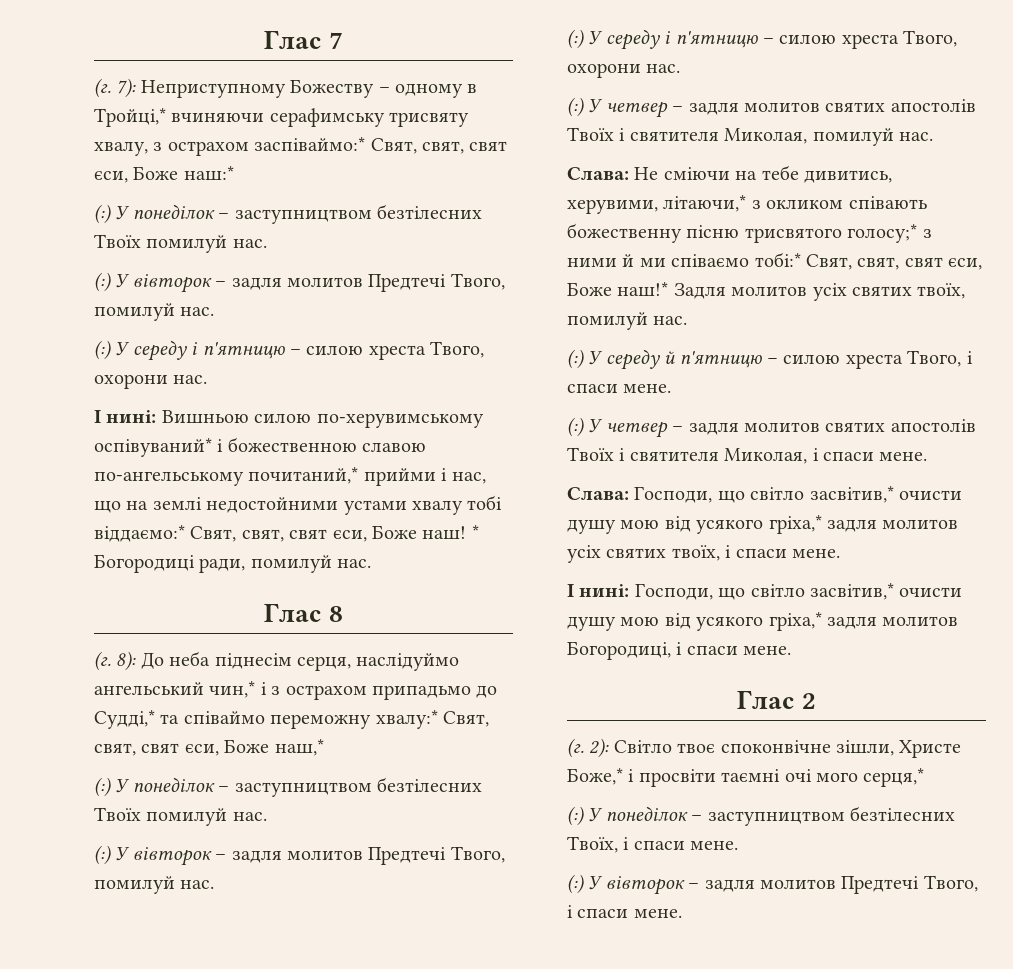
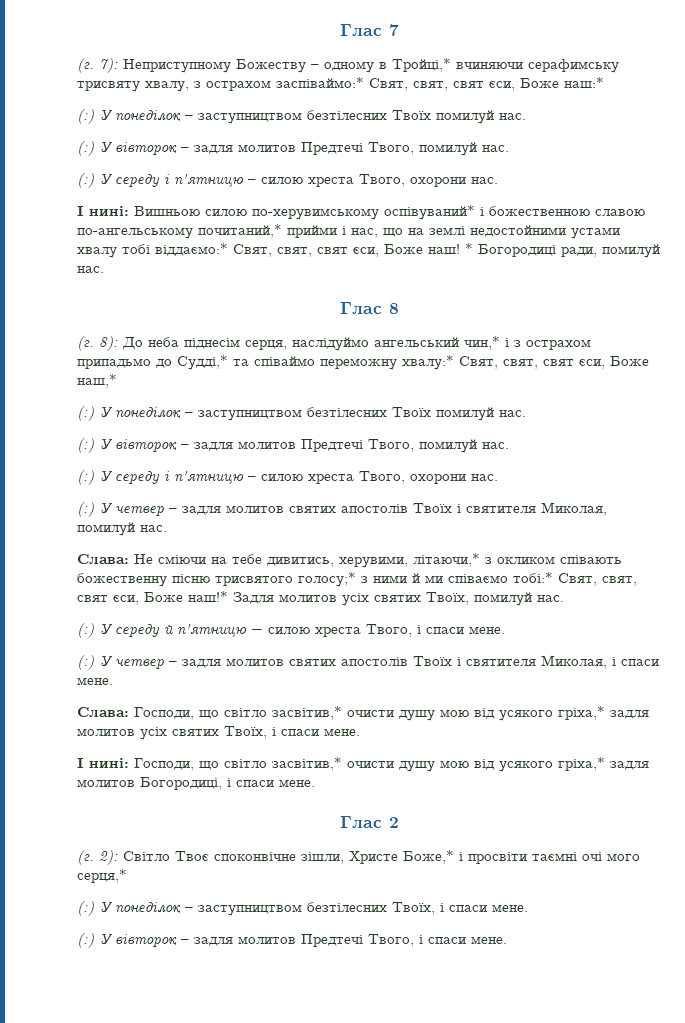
[917,283,966,299] твоїх, -> [426,592,469,605] Твоїх,
[671,545,720,561] твоїх, -> [224,726,267,739] Твоїх,
[677,743,716,753] твоє -> [175,851,209,861] Твоє

